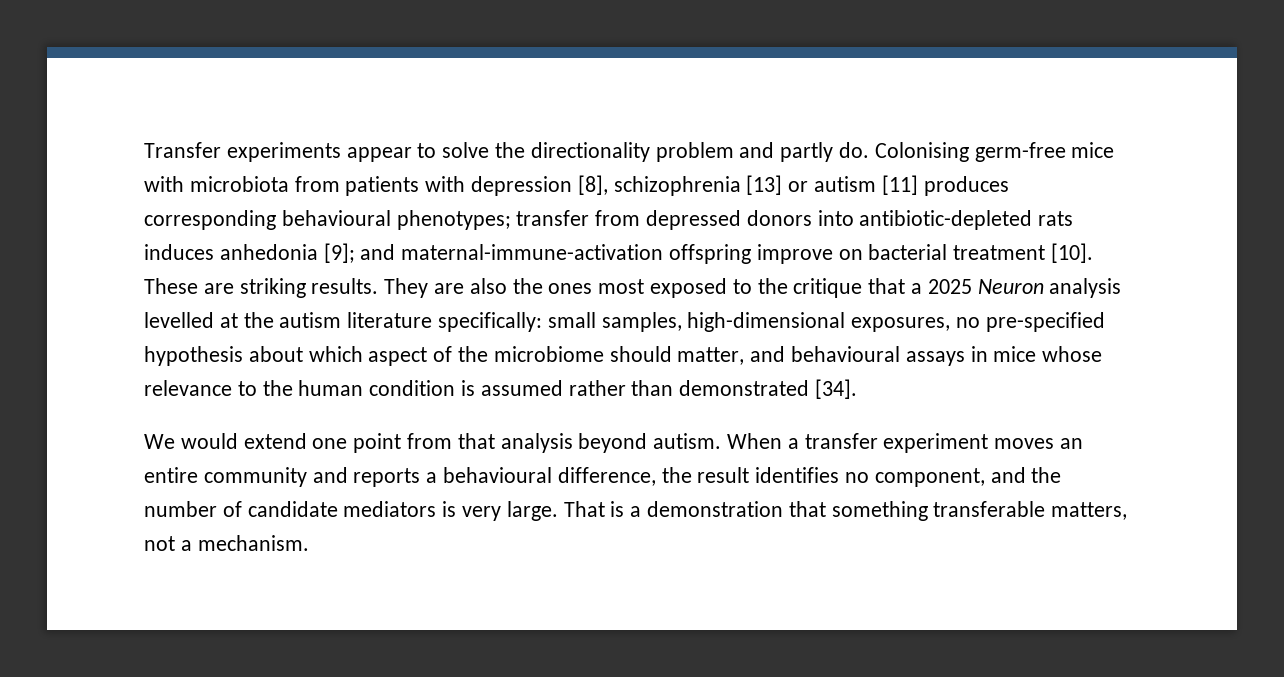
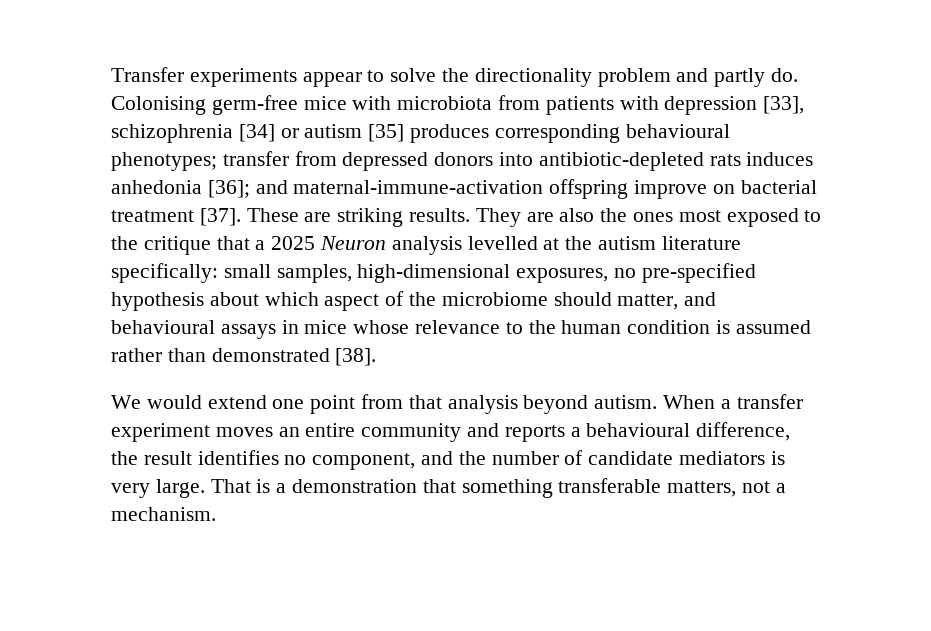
[577,175,783,196] [8], schizophrenia [13] -> [763,96,805,114] [111,124,275,143] [33], schizophrenia [34]
[881,175,918,195] [11] -> [368,124,405,142] [35]
[323,243,355,263] [9]; -> [207,180,250,198] [36];
[1051,243,1094,263] [10]. -> [199,208,241,226] [37].
[815,379,858,399] [34]. -> [335,348,377,366] [38].

